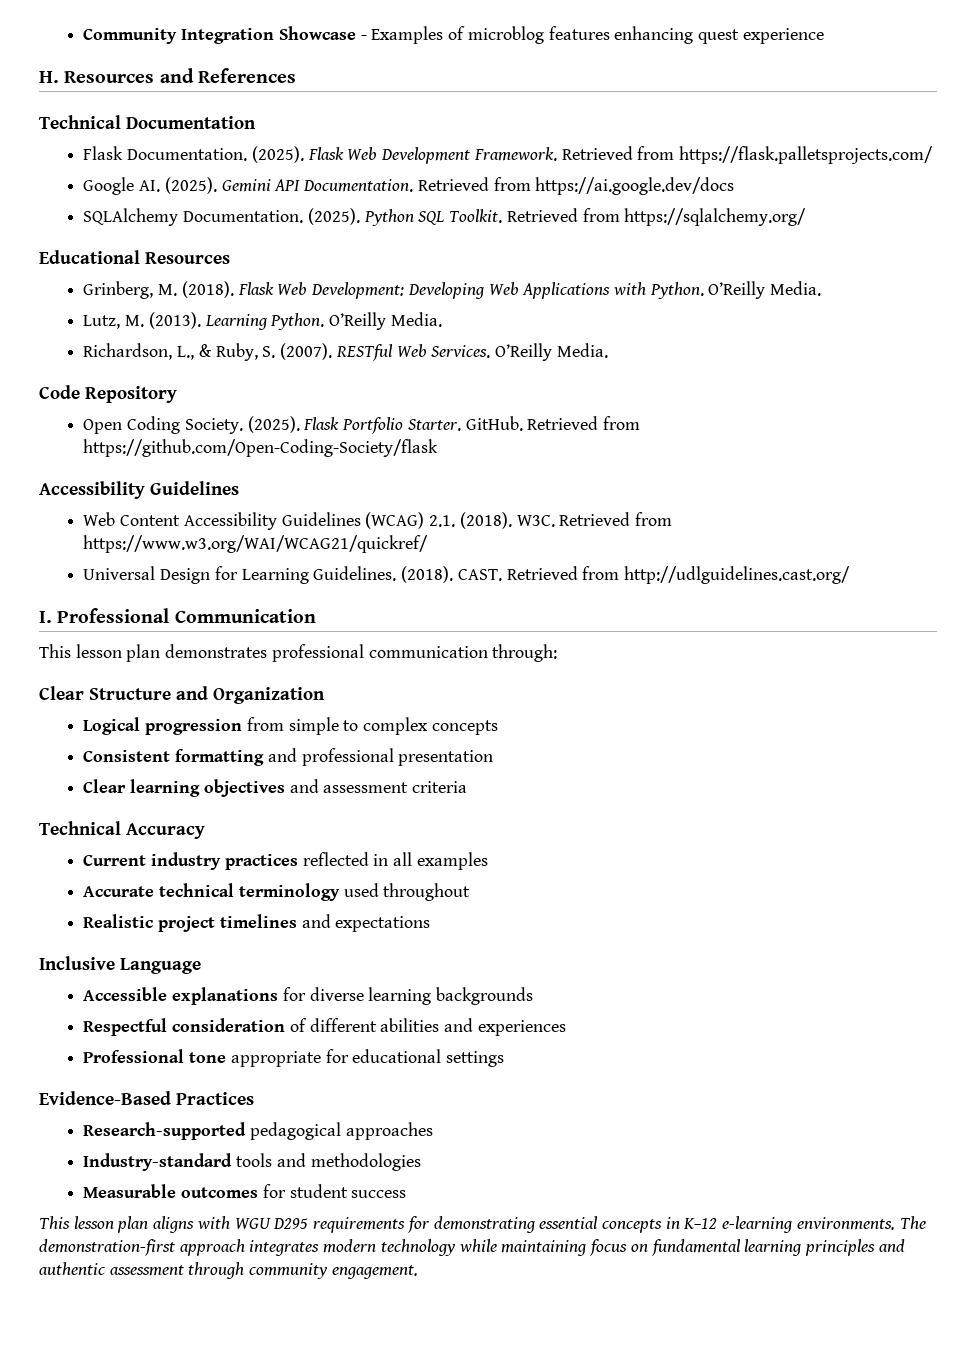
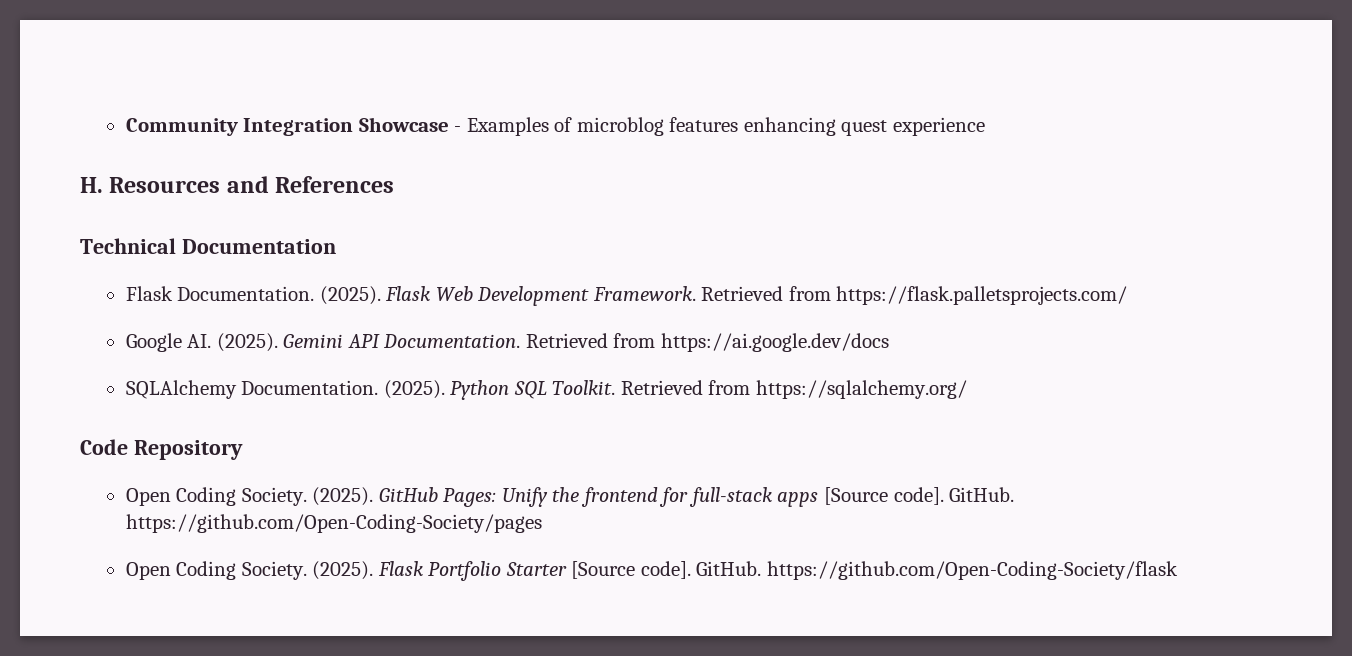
[39,250,230,264] [83,281,822,299] [83,312,442,330] [83,343,608,361] [39,385,177,403] Educational Resources // Grinberg, M. (2018). Flask Web Development: Developing Web Applications with Python. O’Reilly Media. // Lutz, M. (2013). Learning Python. O’Reilly Media. // Richardson, L., & Ruby, S. (2007). RESTful Web Services. O’Reilly Media. // Code Repository -> [80,439,243,460] [125,487,1015,507] [125,514,542,533] Code Repository // Open Coding Society. (2025). GitHub Pages: Unify the frontend for full-stack apps [Source code]. GitHub. https://github.com/Open-Coding-Society/pages
[407,416,640,431] [83,439,439,457] [39,481,239,499] [83,512,672,530] [83,535,429,553] [83,566,850,584] [39,608,316,623] [39,644,558,662] [39,686,325,704] [83,717,498,735] [83,748,494,766] [83,779,468,797] [39,821,205,839] [83,852,488,870] [83,883,471,901] [83,914,431,932] [39,956,201,974] [83,987,534,1005] [83,1018,566,1036] [83,1049,505,1067] [39,1091,254,1105] [83,1122,433,1140] [83,1153,421,1171] [83,1184,407,1198] [39,1216,926,1233] [39,1239,905,1256] [39,1262,418,1279] Starter. GitHub. Retrieved from https://github.com/Open-Coding-Society/flask // Accessibility Guidelines // Web Content Accessibility Guidelines (WCAG) 2.1. (2018). W3C. Retrieved from https://www.w3.org/WAI/WCAG21/quickref/ // Universal Design for Learning Guidelines. (2018). CAST. Retrieved from http://udlguidelines.cast.org/ // I. Professional Communication // This lesson plan demonstrates professional communication through: // Clear Structure and Organization // Logical progression from simple to complex concepts // Consistent formatting and professional presentation // Clear learning objectives and assessment criteria // Technical Accuracy // Current industry practices reflected in all examples // Accurate technical terminology used throughout // Realistic project timelines and expectations // Inclusive Language // Accessible explanations for diverse learning backgrounds // Respectful consideration of different abilities and experiences // Professional tone appropriate for educational settings // Evidence-Based Practices // Research-supported pedagogical approaches // Industry-standard tools and methodologies // Measurable outcomes for student success // This lesson plan aligns with WGU D295 requirements for demonstrating essential concepts in K–12 e-learning environments. The demonstration-first approach integrates modern technology while maintaining focus on fundamental learning principles and authentic assessment through community engagement. -> [505,561,1178,580] Starter [Source code]. GitHub. https://github.com/Open-Coding-Society/flask

